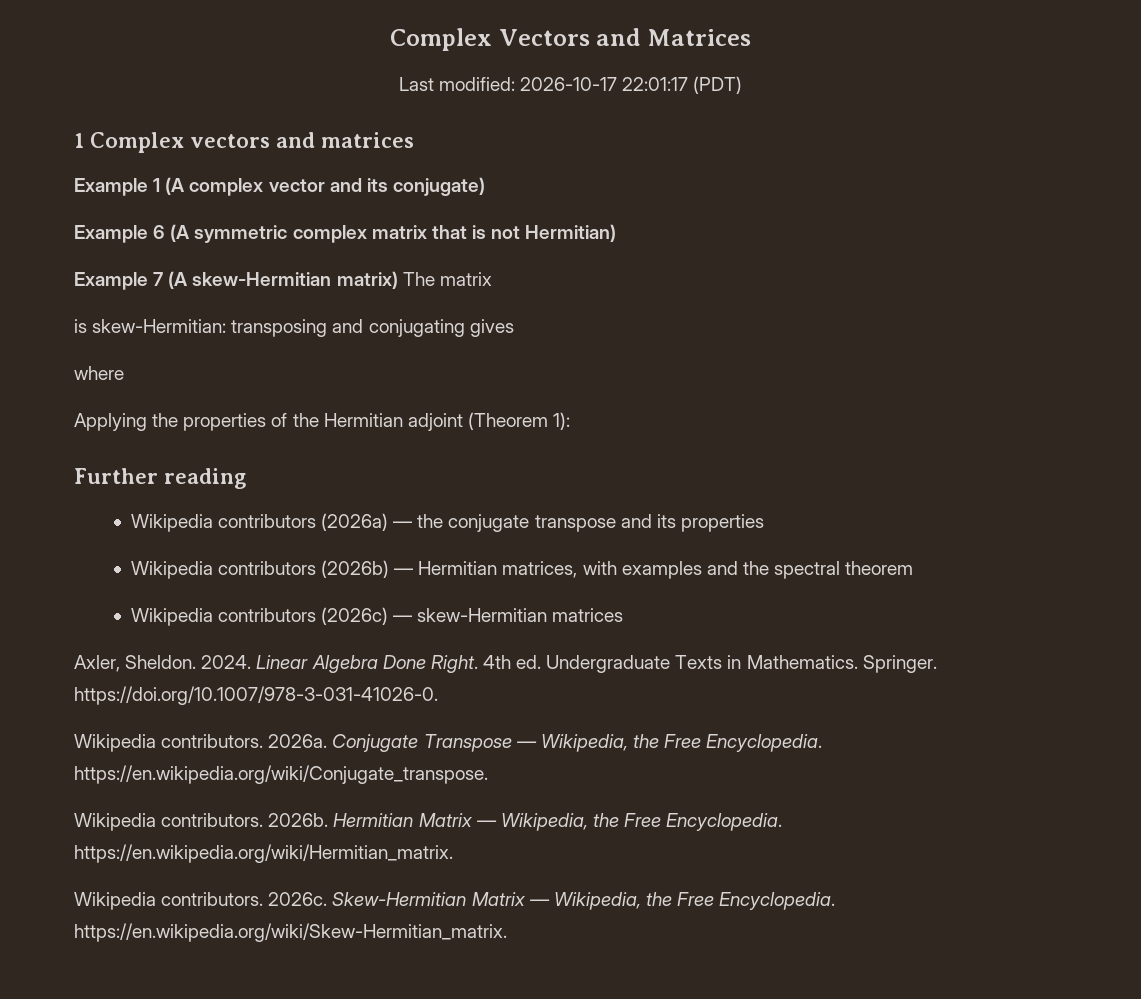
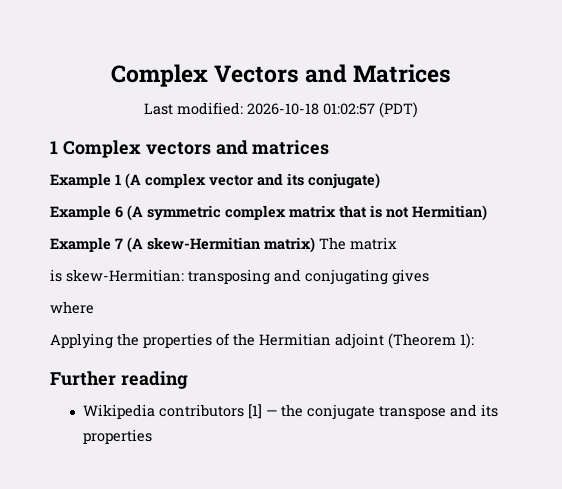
[520,77,689,91] 2026-10-17 22:01:17 -> [247,103,375,115] 2026-10-18 01:02:57
[321,513,389,531] (2026a) -> [247,404,262,419] [1]
[130,560,914,579] [130,607,624,626] [74,655,937,673] [74,686,438,705] [74,734,823,752] [74,765,488,784] [74,813,783,831] [74,844,453,863] [74,892,836,910] [74,923,507,942] // Wikipedia contributors (2026b) — Hermitian matrices, with examples and the spectral theorem // Wikipedia contributors (2026c) — skew-Hermitian matrices // Axler, Sheldon. 2024. Linear Algebra Done Right. 4th ed. Undergraduate Texts in Mathematics. Springer. https://doi.org/10.1007/978-3-031-41026-0. // Wikipedia contributors. 2026a. Conjugate Transpose — Wikipedia, the Free Encyclopedia. https://en.wikipedia.org/wiki/Conjugate_transpose. // Wikipedia contributors. 2026b. Hermitian Matrix — Wikipedia, the Free Encyclopedia. https://en.wikipedia.org/wiki/Hermitian_matrix. // Wikipedia contributors. 2026c. Skew-Hermitian Matrix — Wikipedia, the Free Encyclopedia. https://en.wikipedia.org/wiki/Skew-Hermitian_matrix. -> (152, 436) none

